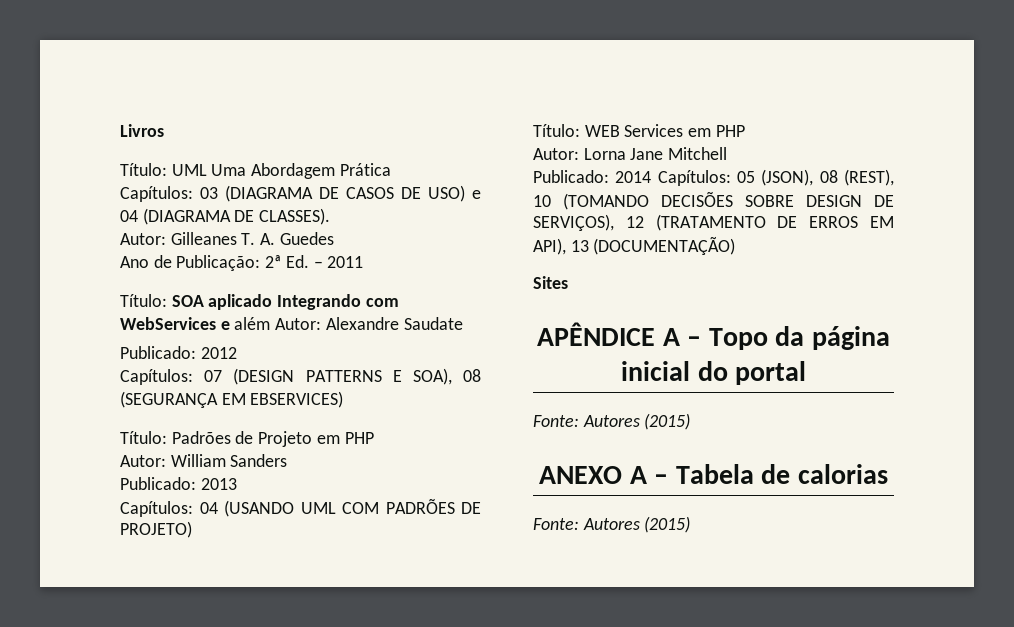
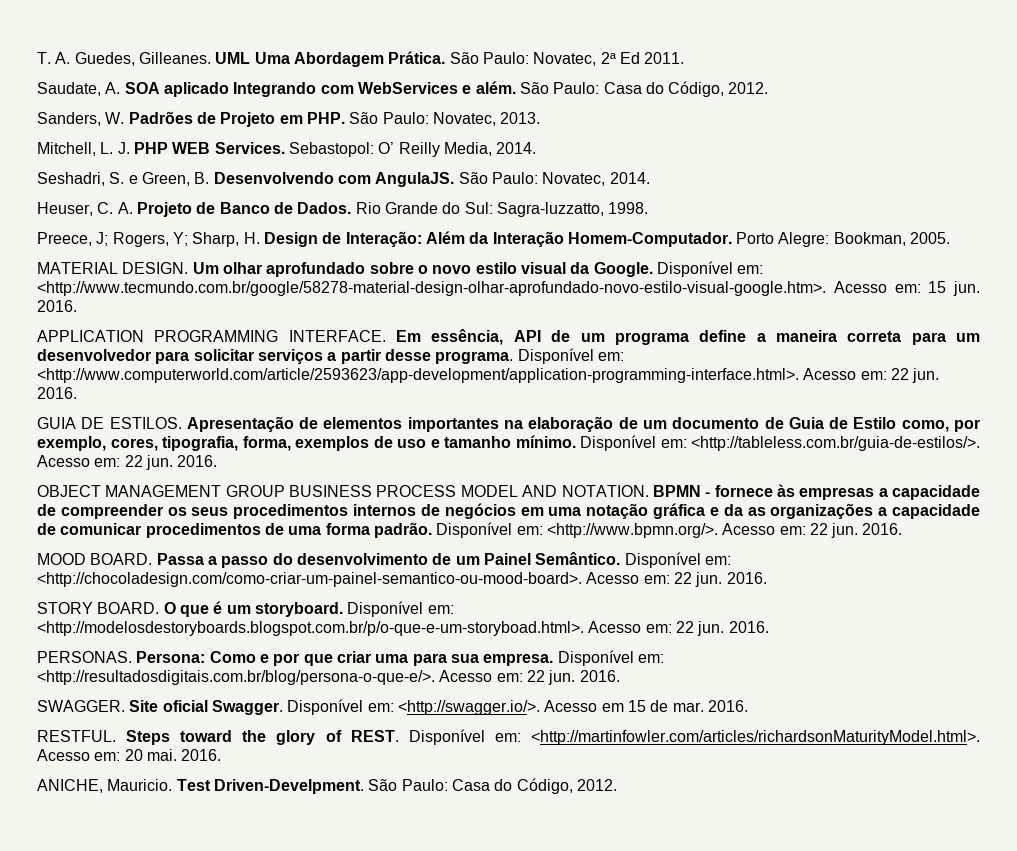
[120,124,164,137] [120,163,391,179] [120,185,481,202] [120,208,331,225] [120,232,334,245] [120,255,364,271] [120,294,167,307] Livros // Título: UML Uma Abordagem Prática // Capítulos: 03 (DIAGRAMA DE CASOS DE USO) e 04 (DIAGRAMA DE CLASSES). // Autor: Gilleanes T. A. Guedes // Ano de Publicação: 2ª Ed. – 2011 // Título: -> [37,51,685,67] [37,82,121,96] T. A. Guedes, Gilleanes. UML Uma Abordagem Prática. São Paulo: Novatec, 2ª Ed 2011. // Saudate, A.
[234,317,463,330] [120,346,237,359] [120,368,482,385] [120,391,344,408] [120,431,374,447] [120,454,288,467] [120,477,237,490] [120,498,481,517] [120,521,192,538] [533,124,745,137] [533,147,728,160] [533,169,894,186] [533,191,894,210] [533,214,894,231] [533,236,736,255] [533,276,568,289] [537,322,890,350] [621,361,806,385] [533,413,691,430] [539,464,888,484] [533,516,691,533] além Autor: Alexandre Saudate // Publicado: 2012 // Capítulos: 07 (DESIGN PATTERNS E SOA), 08 (SEGURANÇA EM EBSERVICES) // Título: Padrões de Projeto em PHP // Autor: William Sanders // Publicado: 2013 // Capítulos: 04 (USANDO UML COM PADRÕES DE PROJETO) // Título: WEB Services em PHP // Autor: Lorna Jane Mitchell // Publicado: 2014 Capítulos: 05 (JSON), 08 (REST), 10 (TOMANDO DECISÕES SOBRE DESIGN DE SERVIÇOS), 12 (TRATAMENTO DE ERROS EM API), 13 (DOCUMENTAÇÃO) // Sites // APÊNDICE A – Topo da página inicial do portal // Fonte: Autores (2015) // ANEXO A – Tabela de calorias // Fonte: Autores (2015) -> [475,81,769,97] [37,111,541,127] [37,142,537,157] [37,172,650,187] [37,202,649,217] [37,231,951,247] [37,261,764,277] [37,281,980,296] [37,300,77,312] [37,329,981,345] [37,348,624,364] [37,368,940,383] [37,387,77,399] [37,416,980,432] [37,435,980,451] [37,455,218,470] [37,484,981,500] [37,503,981,519] [37,522,903,538] [37,552,731,568] [37,572,767,587] [37,601,454,617] [37,621,769,636] [37,650,664,666] [37,670,620,685] [37,699,748,715] [37,729,980,745] [37,749,222,761] [37,778,617,794] além. São Paulo: Casa do Código, 2012. // Sanders, W. Padrões de Projeto em PHP. São Paulo: Novatec, 2013. // Mitchell, L. J. PHP WEB Services. Sebastopol: O’ Reilly Media, 2014. // Seshadri, S. e Green, B. Desenvolvendo com AngulaJS. São Paulo: Novatec, 2014. // Heuser, C. A. Projeto de Banco de Dados. Rio Grande do Sul: Sagra-luzzatto, 1998. // Preece, J; Rogers, Y; Sharp, H. Design de Interação: Além da Interação Homem-Computador. Porto Alegre: Bookman, 2005. // MATERIAL DESIGN. Um olhar aprofundado sobre o novo estilo visual da Google. Disponível em: <http://www.tecmundo.com.br/google/58278-material-design-olhar-aprofundado-novo-estilo-visual-google.htm>. Acesso em: 15 jun. 2016. // APPLICATION PROGRAMMING INTERFACE. Em essência, API de um programa define a maneira correta para um desenvolvedor para solicitar serviços a partir desse programa. Disponível em: <http://www.computerworld.com/article/2593623/app-development/application-programming-interface.html>. Acesso em: 22 jun. 2016. // GUIA DE ESTILOS. Apresentação de elementos importantes na elaboração de um documento de Guia de Estilo como, por exemplo, cores, tipografia, forma, exemplos de uso e tamanho mínimo. Disponível em: <http://tableless.com.br/guia-de-estilos/>. Acesso em: 22 jun. 2016. // OBJECT MANAGEMENT GROUP BUSINESS PROCESS MODEL AND NOTATION. BPMN - fornece às empresas a capacidade de compreender os seus procedimentos internos de negócios em uma notação gráfica e da as organizações a capacidade de comunicar procedimentos de uma forma padrão. Disponível em: <http://www.bpmn.org/>. Acesso em: 22 jun. 2016. // MOOD BOARD. Passa a passo do desenvolvimento de um Painel Semântico. Disponível em: <http://chocoladesign.com/como-criar-um-painel-semantico-ou-mood-board>. Acesso em: 22 jun. 2016. // STORY BOARD. O que é um storyboard. Disponível em: <http://modelosdestoryboards.blogspot.com.br/p/o-que-e-um-storyboad.html>. Acesso em: 22 jun. 2016. // PERSONAS. Persona: Como e por que criar uma para sua empresa. Disponível em: <http://resultadosdigitais.com.br/blog/persona-o-que-e/>. Acesso em: 22 jun. 2016. // SWAGGER. Site oficial Swagger. Disponível em: <http://swagger.io/>. Acesso em 15 de mar. 2016. // RESTFUL. Steps toward the glory of REST. Disponível em: <http://martinfowler.com/articles/richardsonMaturityModel.html>. Acesso em: 20 mai. 2016. // ANICHE, Mauricio. Test Driven-Develpment. São Paulo: Casa do Código, 2012.

